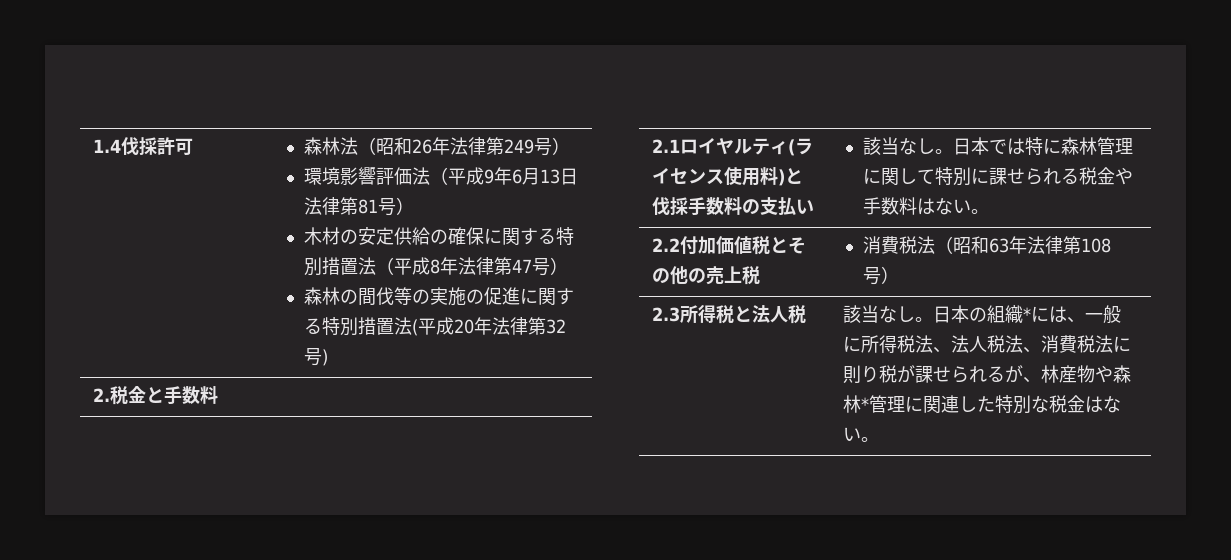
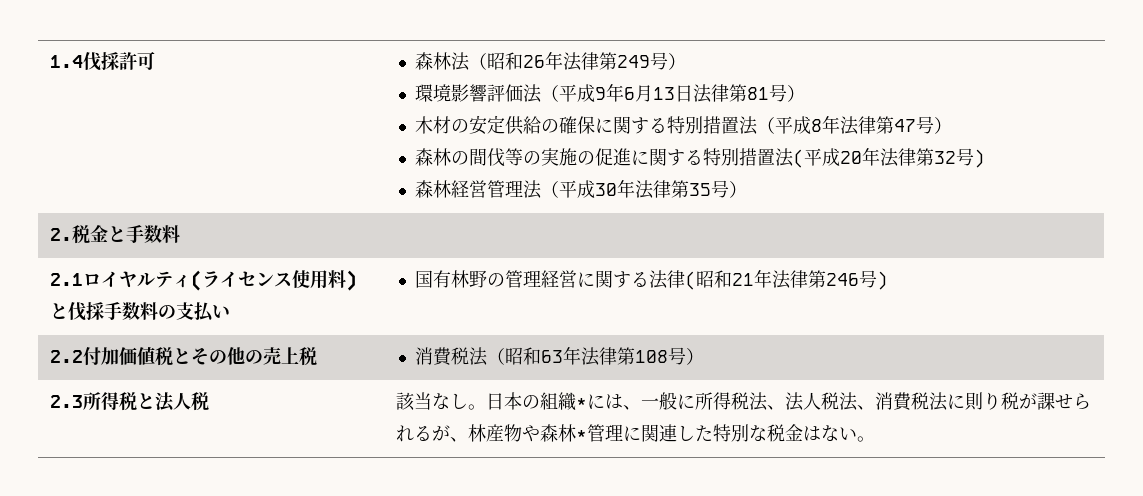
(328, 357) none -> [415,179,748,199] // 森林経営管理法（平成30年法律第35号）
[862,137,1133,155] [862,167,1133,186] [862,197,989,215] 該当なし。日本では特に森林管理に関して特別に課せられる税金や手数料はない。 -> [415,269,889,290] 国有林野の管理経営に関する法律(昭和21年法律第246号)

